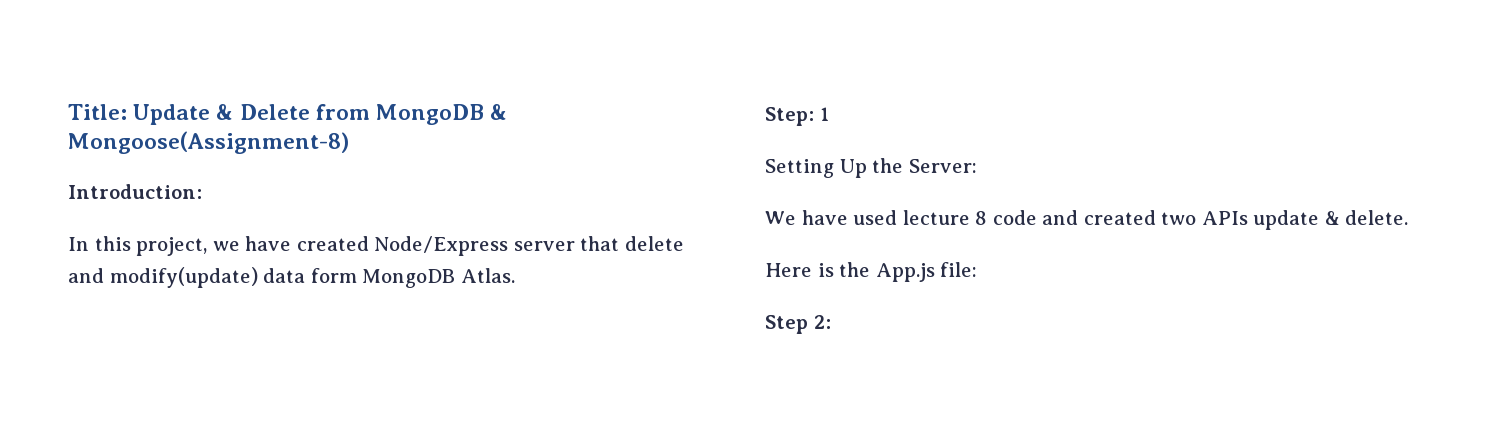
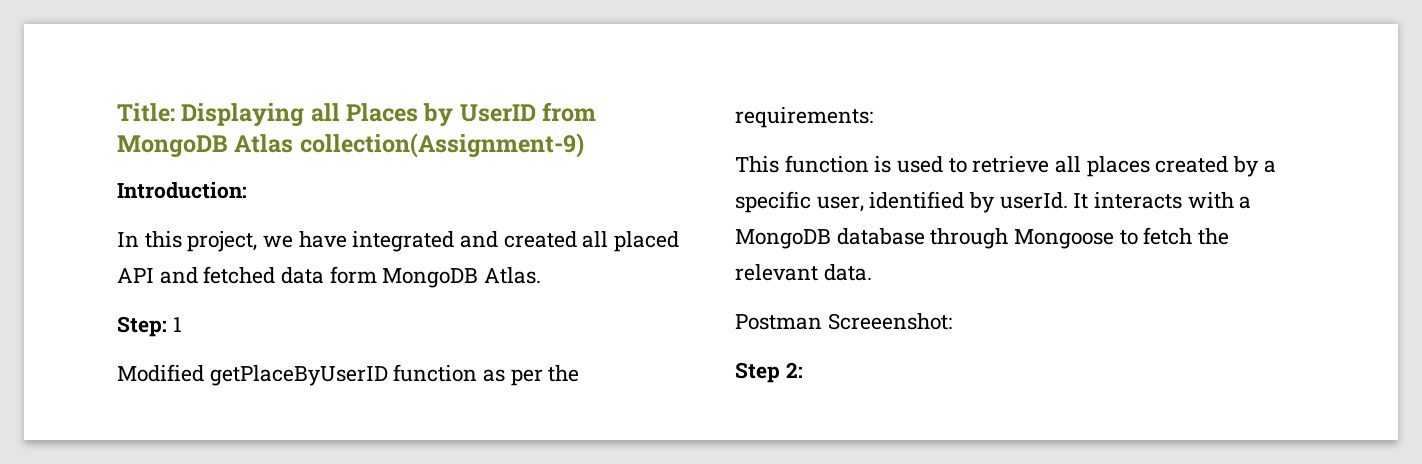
[133,104,508,125] [68,131,349,154] Update & Delete from MongoDB & Mongoose(Assignment-8) -> [181,102,597,127] [117,133,584,158] Displaying all Places by UserID from MongoDB Atlas collection(Assignment-9)
[296,236,684,256] [68,267,258,288] created Node/Express server that delete and modify(update) -> [352,231,680,252] [117,266,276,284] integrated and created all placed API and fetched
[765,158,977,178] [765,210,1409,230] [765,262,978,282] Setting Up the Server: // We have used lecture 8 code and created two APIs update & delete. // Here is the App.js file: -> [117,364,580,386] [735,107,873,128] [735,155,1276,177] [735,191,1252,213] [735,227,1230,249] [735,264,872,281] [735,313,952,330] Modified getPlaceByUserID function as per the requirements: // This function is used to retrieve all places created by a specific user, identified by userId. It interacts with a MongoDB database through Mongoose to fetch the relevant data. // Postman Screeenshot:

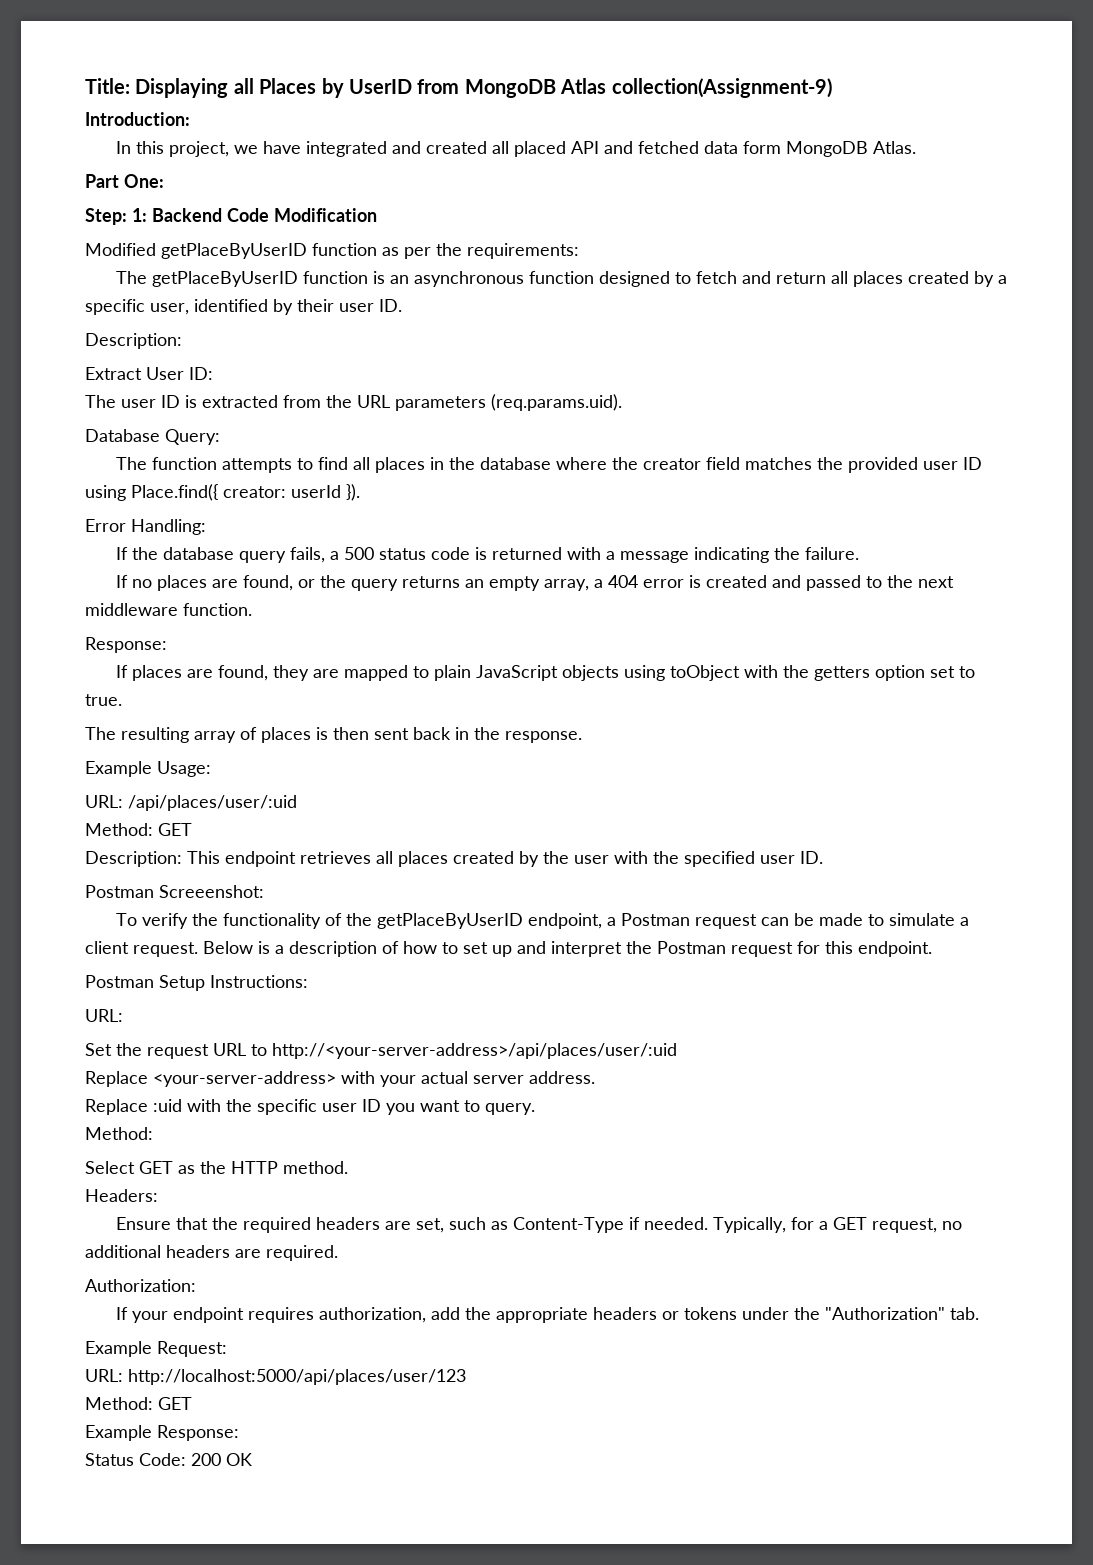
(542, 275) none -> [85,174,164,188] // Part One:
[172,317,182,332] 1 -> [132,208,377,222] 1: Backend Code Modification
[735,155,1050,173] This function is used to retrieve -> [115,271,826,287] The getPlaceByUserID function is an asynchronous function designed to fetch and return
[999,192,1252,209] [735,227,1230,249] [735,264,872,281] [735,313,952,330] [735,362,803,383] userId. It interacts with a MongoDB database through Mongoose to fetch the relevant data. // Postman Screeenshot: // Step 2: -> [297,299,402,312] [85,333,182,349] [85,367,213,380] [85,394,622,411] [85,429,220,445] [115,457,982,473] [85,484,360,501] [85,519,206,535] [115,547,859,563] [115,575,954,591] [85,603,252,616] [85,637,167,653] [115,665,975,681] [85,694,122,706] [85,727,582,743] [85,761,211,777] [85,795,297,811] [85,823,192,836] [85,851,823,867] [85,885,264,898] [115,913,969,929] [85,941,932,957] [85,975,308,991] [85,1009,123,1022] [85,1043,677,1059] [85,1071,595,1087] [85,1099,535,1115] [85,1127,153,1140] [85,1161,348,1174] [85,1189,158,1202] [115,1217,962,1233] [85,1245,338,1261] [85,1279,196,1292] [115,1307,979,1323] [85,1341,227,1357] [85,1369,466,1385] [85,1397,192,1410] [85,1425,239,1441] [85,1453,252,1466] their user ID. // Description: // Extract User ID: // The user ID is extracted from the URL parameters (req.params.uid). // Database Query: // The function attempts to find all places in the database where the creator field matches the provided user ID using Place.find({ creator: userId }). // Error Handling: // If the database query fails, a 500 status code is returned with a message indicating the failure. // If no places are found, or the query returns an empty array, a 404 error is created and passed to the next middleware function. // Response: // If places are found, they are mapped to plain JavaScript objects using toObject with the getters option set to true. // The resulting array of places is then sent back in the response. // Example Usage: // URL: /api/places/user/:uid // Method: GET // Description: This endpoint retrieves all places created by the user with the specified user ID. // Postman Screeenshot: // To verify the functionality of the getPlaceByUserID endpoint, a Postman request can be made to simulate a client request. Below is a description of how to set up and interpret the Postman request for this endpoint. // Postman Setup Instructions: // URL: // Set the request URL to http://<your-server-address>/api/places/user/:uid // Replace <your-server-address> with your actual server address. // Replace :uid with the specific user ID you want to query. // Method: // Select GET as the HTTP method. // Headers: // Ensure that the required headers are set, such as Content-Type if needed. Typically, for a GET request, no additional headers are required. // Authorization: // If your endpoint requires authorization, add the appropriate headers or tokens under the "Authorization" tab. // Example Request: // URL: http://localhost:5000/api/places/user/123 // Method: GET // Example Response: // Status Code: 200 OK

